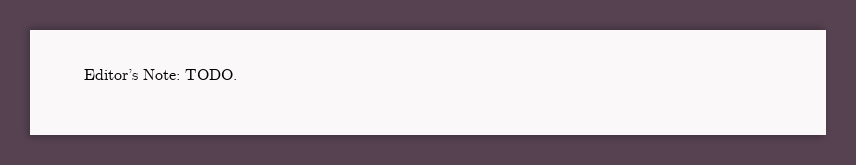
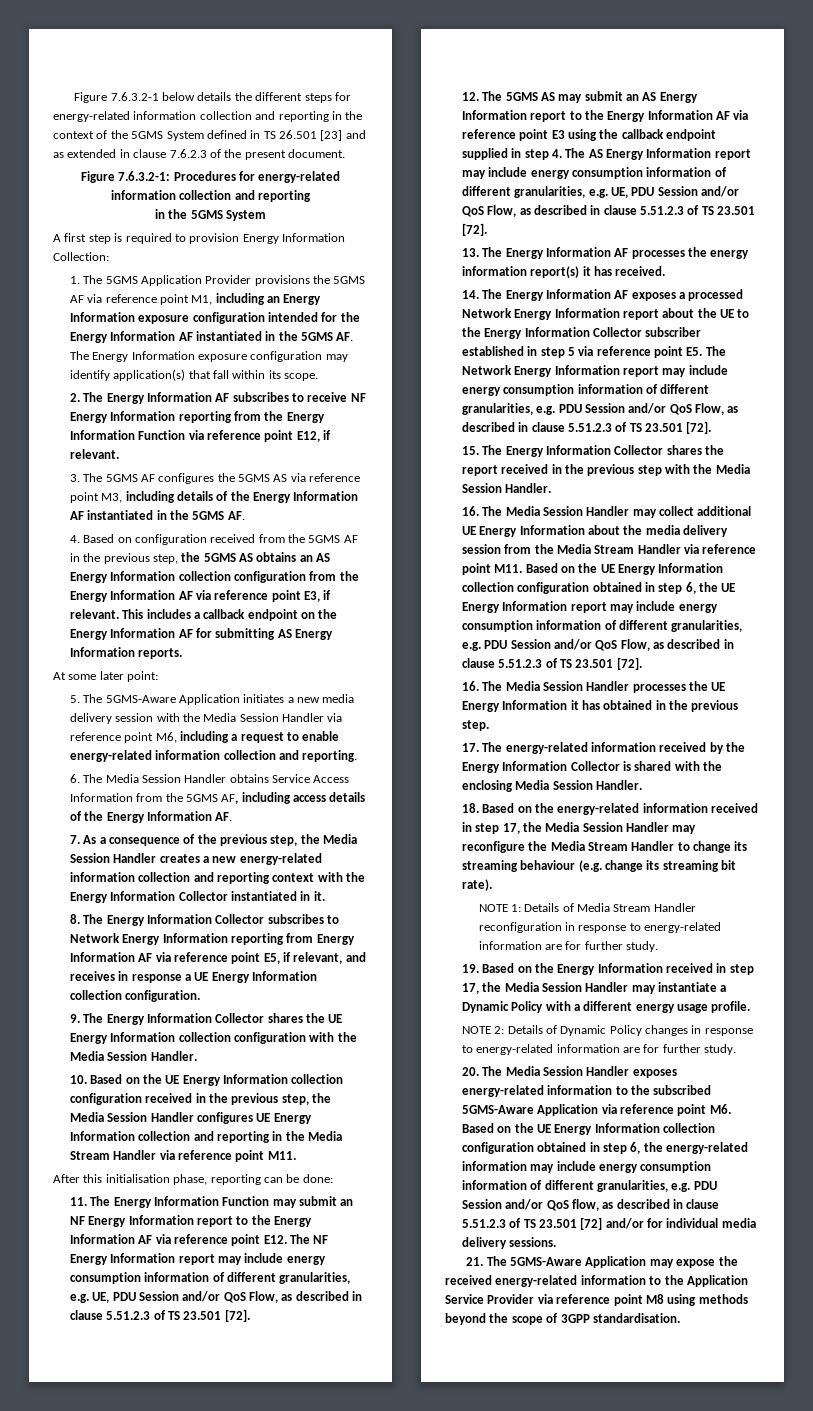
[84,69,237,80] Editor’s Note: TODO. -> [74,92,351,103] [53,111,363,122] [53,130,366,141] [53,149,345,160] [80,171,341,183] [110,190,312,202] [154,209,267,221] [53,233,345,244] [53,252,109,261] [69,275,366,286] [69,293,322,305] [69,312,360,324] [69,331,354,343] [69,351,348,362] [69,369,319,381] [69,392,366,404] [69,411,325,423] [69,430,332,442] [69,449,119,459] [69,473,361,484] [69,491,359,503] [69,510,245,520] [69,534,358,545] [69,552,331,564] [69,571,359,583] [69,590,332,602] [69,609,338,621] [69,628,334,640] [69,647,183,659] [53,671,159,682] [69,694,355,705] [69,713,343,724] [69,731,340,743] [69,750,358,762] [69,774,350,783] [69,792,366,804] [69,811,233,823] [69,834,358,846] [69,853,322,865] [69,872,366,884] [69,891,325,903] [69,914,340,926] [69,933,355,945] [69,952,366,964] [69,971,318,983] [69,990,201,1002] [69,1013,343,1025] [69,1032,357,1044] [69,1051,197,1061] [69,1074,344,1086] [69,1093,332,1105] [69,1112,312,1124] [69,1131,343,1143] [69,1150,296,1162] [53,1174,333,1185] [69,1196,354,1208] [69,1215,313,1227] [69,1234,329,1246] [69,1253,326,1265] [69,1272,351,1284] [69,1291,363,1303] [69,1309,250,1322] [461,91,698,103] [461,110,749,122] [461,129,717,141] [461,148,751,160] [461,167,727,179] [461,186,740,198] [461,205,756,217] [461,223,487,236] [461,247,750,259] [461,266,666,278] [461,289,744,301] [461,308,750,320] [461,327,702,339] [461,346,726,358] [461,365,728,377] [461,384,710,396] [461,403,739,415] [461,421,712,434] [461,445,725,457] [461,464,750,476] [461,483,552,493] [461,506,752,518] [461,525,729,537] [461,544,757,554] [461,563,724,575] [461,582,736,594] [461,601,718,613] [461,620,743,632] [461,639,734,651] [461,657,642,670] [461,681,726,693] [461,700,739,712] [461,720,489,731] [461,742,746,754] [461,761,723,773] [461,780,642,792] [461,803,759,815] [461,822,697,834] [461,841,748,853] [461,860,737,872] [461,879,492,891] [478,903,696,912] [478,922,722,933] [478,941,659,952] [461,963,754,975] [461,982,727,994] [461,1001,751,1013] [461,1025,753,1036] [461,1044,737,1055] [461,1066,677,1078] [461,1085,712,1097] [461,1104,731,1116] [461,1123,716,1135] [461,1142,749,1154] [461,1161,712,1173] [461,1180,717,1192] [461,1199,720,1211] [461,1217,756,1230] [461,1237,557,1249] [466,1256,738,1268] [445,1275,748,1287] [445,1294,748,1306] [445,1313,680,1325] Figure 7.6.3.2-1 below details the different steps for energy-related information collection and reporting in the context of the 5GMS System defined in TS 26.501 [23] and as extended in clause 7.6.2.3 of the present document. // Figure 7.6.3.2-1: Procedures for energy-related information collection and reporting // in the 5GMS System // A first step is required to provision Energy Information Collection: // 1. The 5GMS Application Provider provisions the 5GMS AF via reference point M1, including an Energy Information exposure configuration intended for the Energy Information AF instantiated in the 5GMS AF. The Energy Information exposure configuration may identify application(s) that fall within its scope. // 2. The Energy Information AF subscribes to receive NF Energy Information reporting from the Energy Information Function via reference point E12, if relevant. // 3. The 5GMS AF configures the 5GMS AS via reference point M3, including details of the Energy Information AF instantiated in the 5GMS AF. // 4. Based on configuration received from the 5GMS AF in the previous step, the 5GMS AS obtains an AS Energy Information collection configuration from the Energy Information AF via reference point E3, if relevant. This includes a callback endpoint on the Energy Information AF for submitting AS Energy Information reports. // At some later point: // 5. The 5GMS-Aware Application initiates a new media delivery session with the Media Session Handler via reference point M6, including a request to enable energy-related information collection and reporting. // 6. The Media Session Handler obtains Service Access Information from the 5GMS AF, including access details of the Energy Information AF. // 7. As a consequence of the previous step, the Media Session Handler creates a new energy-related information collection and reporting context with the Energy Information Collector instantiated in it. // 8. The Energy Information Collector subscribes to Network Energy Information reporting from Energy Information AF via reference point E5, if relevant, and receives in response a UE Energy Information collection configuration. // 9. The Energy Information Collector shares the UE Energy Information collection configuration with the Media Session Handler. // 10. Based on the UE Energy Information collection configuration received in the previous step, the Media Session Handler configures UE Energy Information collection and reporting in the Media Stream Handler via reference point M11. // After this initialisation phase, reporting can be done: // 11. The Energy Information Function may submit an NF Energy Information report to the Energy Information AF via reference point E12. The NF Energy Information report may include energy consumption information of different granularities, e.g. UE, PDU Session and/or QoS Flow, as described in clause 5.51.2.3 of TS 23.501 [72]. // 12. The 5GMS AS may submit an AS Energy Information report to the Energy Information AF via reference point E3 using the callback endpoint supplied in step 4. The AS Energy Information report may include energy consumption information of different granularities, e.g. UE, PDU Session and/or QoS Flow, as described in clause 5.51.2.3 of TS 23.501 [72]. // 13. The Energy Information AF processes the energy information report(s) it has received. // 14. The Energy Information AF exposes a processed Network Energy Information report about the UE to the Energy Information Collector subscriber established in step 5 via reference point E5. The Network Energy Information report may include energy consumption information of different granularities, e.g. PDU Session and/or QoS Flow, as described in clause 5.51.2.3 of TS 23.501 [72]. // 15. The Energy Information Collector shares the report received in the previous step with the Media Session Handler. // 16. The Media Session Handler may collect additional UE Energy Information about the media delivery session from the Media Stream Handler via reference point M11. Based on the UE Energy Information collection configuration obtained in step 6, the UE Energy Information report may include energy consumption information of different granularities, e.g. PDU Session and/or QoS Flow, as described in clause 5.51.2.3 of TS 23.501 [72]. // 16. The Media Session Handler processes the UE Energy Information it has obtained in the previous step. // 17. The energy-related information received by the Energy Information Collector is shared with the enclosing Media Session Handler. // 18. Based on the energy-related information received in step 17, the Media Session Handler may reconfigure the Media Stream Handler to change its streaming behaviour (e.g. change its streaming bit rate). // NOTE 1: Details of Media Stream Handler reconfiguration in response to energy-related information are for further study. // 19. Based on the Energy Information received in step 17, the Media Session Handler may instantiate a Dynamic Policy with a different energy usage profile. // NOTE 2: Details of Dynamic Policy changes in response to energy-related information are for further study. // 20. The Media Session Handler exposes energy-related information to the subscribed 5GMS-Aware Application via reference point M6. Based on the UE Energy Information collection configuration obtained in step 6, the energy-related information may include energy consumption information of different granularities, e.g. PDU Session and/or QoS flow, as described in clause 5.51.2.3 of TS 23.501 [72] and/or for individual media delivery sessions. // 21. The 5GMS-Aware Application may expose the received energy-related information to the Application Service Provider via reference point M8 using methods beyond the scope of 3GPP standardisation.

